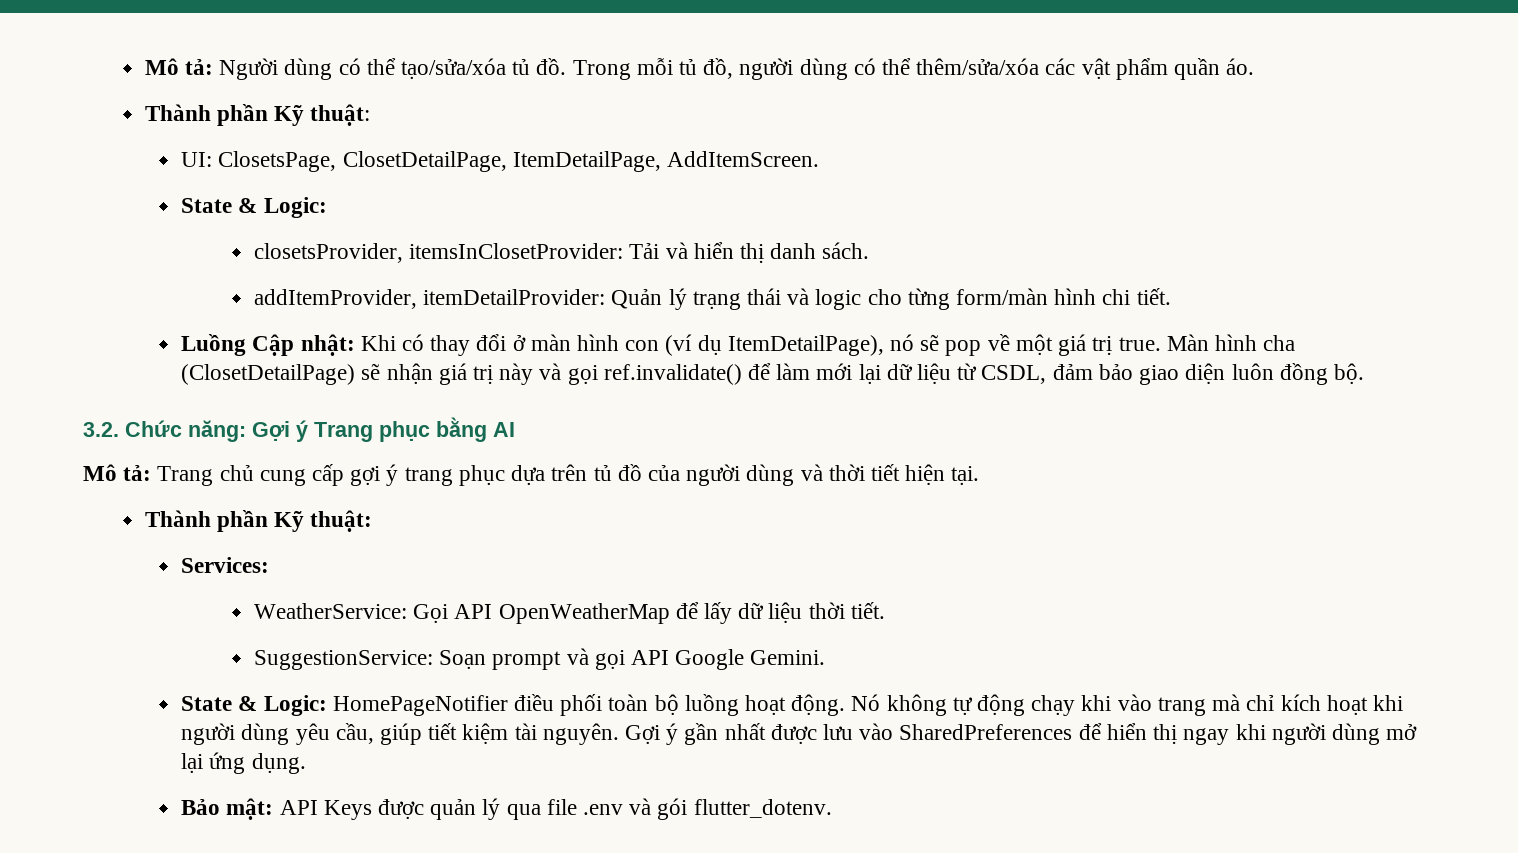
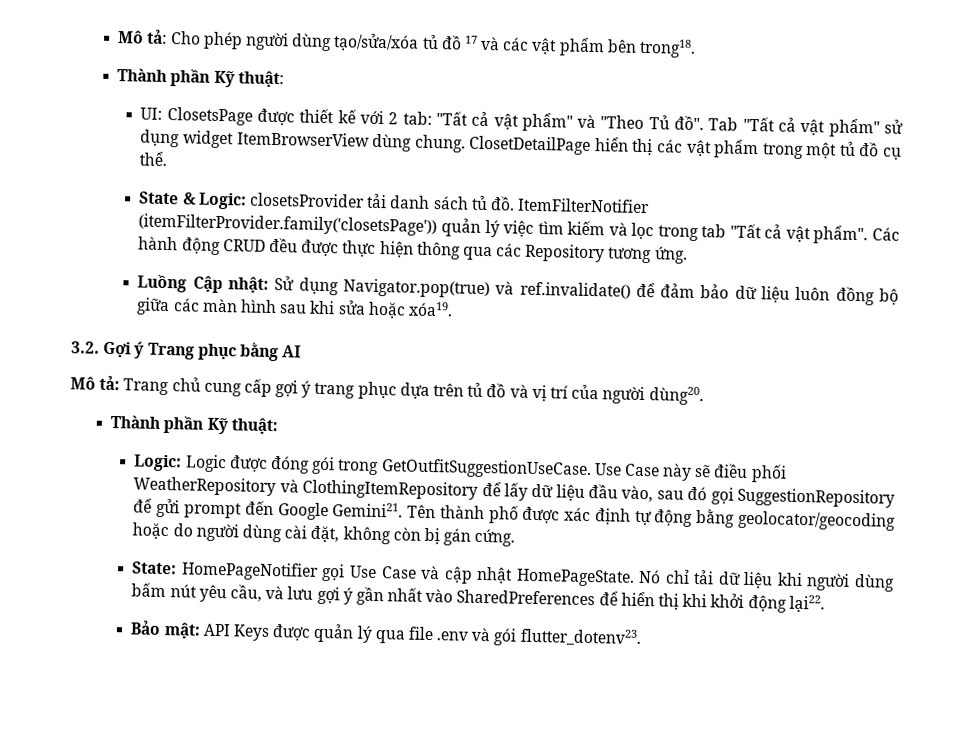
[144,58,1255,80] Mô tả: Người dùng có thể tạo/sửa/xóa tủ đồ. Trong mỗi tủ đồ, người dùng có thể thêm/sửa/xóa các vật phẩm quần áo. -> [118,29,697,58] Mô tả: Cho phép người dùng tạo/sửa/xóa tủ đồ 17 và các vật phẩm bên trong18.
[218,151,819,172] [181,197,327,218] [253,242,870,263] [253,288,1171,310] [181,334,1296,356] [181,363,1364,385] ClosetsPage, ClosetDetailPage, ItemDetailPage, AddItemScreen. // State & Logic: // closetsProvider, itemsInClosetProvider: Tải và hiển thị danh sách. // addItemProvider, itemDetailProvider: Quản lý trạng thái và logic cho từng form/màn hình chi tiết. // Luồng Cập nhật: Khi có thay đổi ở màn hình con (ví dụ ItemDetailPage), nó sẽ pop về một giá trị true. Màn hình cha (ClosetDetailPage) sẽ nhận giá trị này và gọi ref.invalidate() để làm mới lại dữ liệu từ CSDL, đảm bảo giao diện luôn đồng bộ. -> [166,106,904,138] [140,129,903,160] [139,151,168,167] [139,191,651,214] [138,213,901,245] [138,236,688,264] [137,274,900,306] [136,297,453,319] ClosetsPage được thiết kế với 2 tab: "Tất cả vật phẩm" và "Theo Tủ đồ". Tab "Tất cả vật phẩm" sử dụng widget ItemBrowserView dùng chung. ClosetDetailPage hiển thị các vật phẩm trong một tủ đồ cụ thể. // State & Logic: closetsProvider tải danh sách tủ đồ. ItemFilterNotifier (itemFilterProvider.family('closetsPage')) quản lý việc tìm kiếm và lọc trong tab "Tất cả vật phẩm". Các hành động CRUD đều được thực hiện thông qua các Repository tương ứng. // Luồng Cập nhật: Sử dụng Navigator.pop(true) và ref.invalidate() để đảm bảo dữ liệu luôn đồng bộ giữa các màn hình sau khi sửa hoặc xóa19.
[125,420,246,442] Chức năng: -> (100, 347) none
[647,464,980,486] [144,510,373,532] [181,557,270,573] [253,602,885,624] [253,648,826,670] [181,694,1403,716] [181,723,660,745] của người dùng và thời tiết hiện tại. // Thành phần Kỹ thuật: // Services: // WeatherService: Gọi API OpenWeatherMap để lấy dữ liệu thời tiết. // SuggestionService: Soạn prompt và gọi API Google Gemini. // State & Logic: HomePageNotifier điều phối toàn bộ luồng hoạt động. Nó không tự động chạy khi vào trang mà chỉ kích hoạt khi người dùng yêu cầu, giúp tiết kiệm tài nguyên. Gợi -> [509,384,704,406] [110,414,278,435] [133,454,787,483] [133,476,895,508] [133,498,896,531] [132,522,516,547] [132,561,895,592] [131,582,340,605] và vị trí của người dùng20. // Thành phần Kỹ thuật: // Logic: Logic được đóng gói trong GetOutfitSuggestionUseCase. Use Case này sẽ điều phối WeatherRepository và ClothingItemRepository để lấy dữ liệu đầu vào, sau đó gọi SuggestionRepository để gửi prompt đến Google Gemini21. Tên thành phố được xác định tự động bằng geolocator/geocoding hoặc do người dùng cài đặt, không còn bị gán cứng. // State: HomePageNotifier gọi Use Case và cập nhật HomePageState. Nó chỉ tải dữ liệu khi người dùng bấm nút yêu cầu, và lưu gợi
[770,724,854,744] được lưu -> (424, 594) none
[1183,723,1418,745] [181,752,306,774] ngay khi người dùng mở lại ứng dụng. -> [682,593,825,613] khi khởi động lại22.
[693,799,832,818] flutter_dotenv. -> [519,627,642,647] flutter_dotenv23.

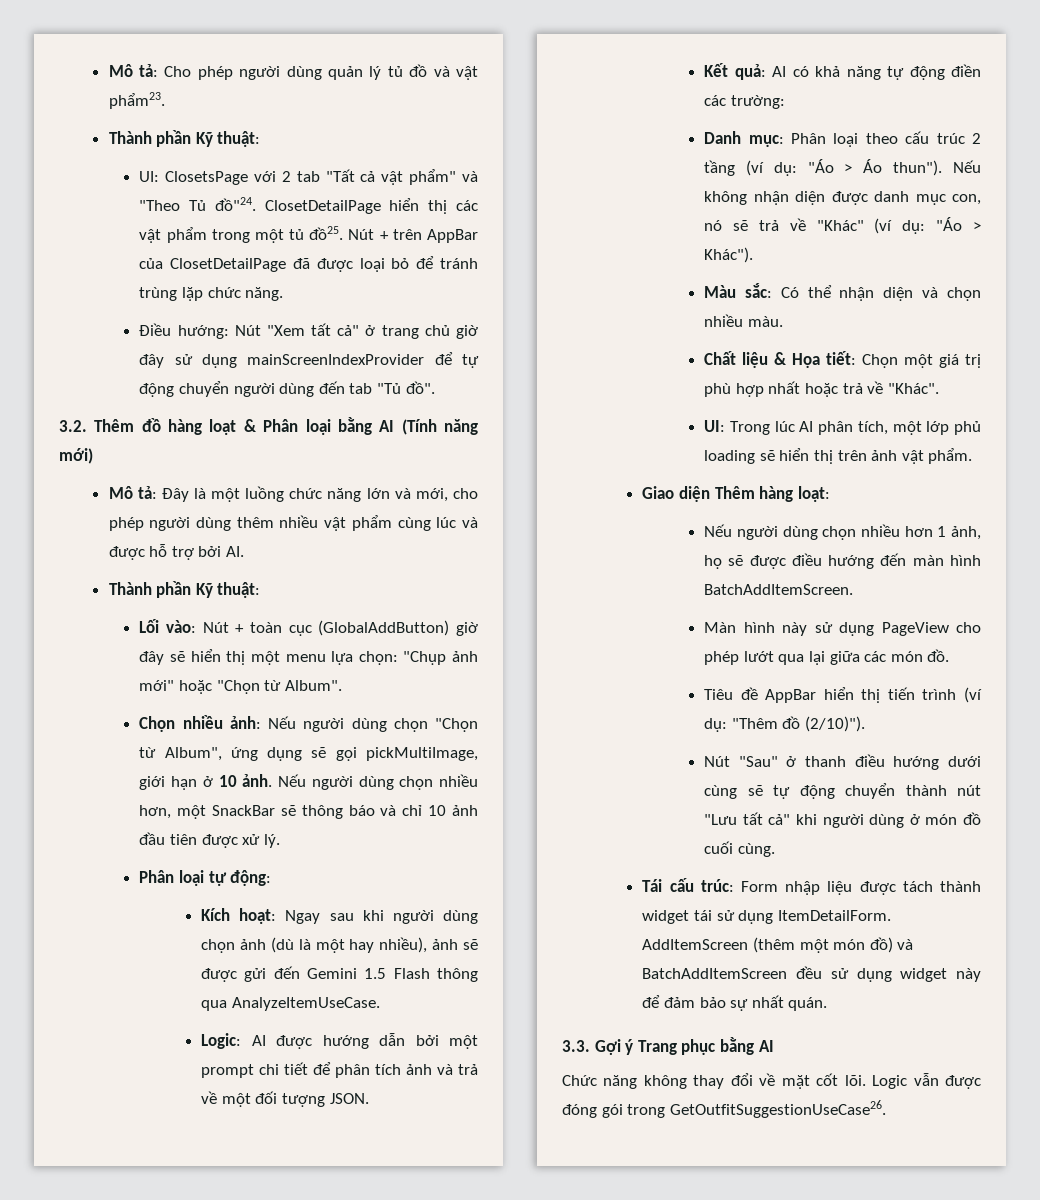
[333,33,697,58] tạo/sửa/xóa tủ đồ 17 và các vật phẩm bên trong18. -> [327,64,478,80] [108,92,165,109] quản lý tủ đồ và vật phẩm23.
[257,108,357,126] được thiết kế -> (249, 178) none
[402,111,432,125] tab: -> [296,171,320,182] tab
[674,115,904,138] [140,129,466,153] đồ". Tab "Tất cả vật phẩm" sử dụng widget ItemBrowserView dùng chung. -> [214,197,256,211] đồ"24.
[859,142,903,160] [139,151,168,167] [139,191,651,214] [138,213,901,245] [138,236,688,264] [137,274,900,306] [136,297,453,319] [71,341,100,354] đồ cụ thể. // State & Logic: closetsProvider tải danh sách tủ đồ. ItemFilterNotifier (itemFilterProvider.family('closetsPage')) quản lý việc tìm kiếm và lọc trong tab "Tất cả vật phẩm". Các hành động CRUD đều được thực hiện thông qua các Repository tương ứng. // Luồng Cập nhật: Sử dụng Navigator.pop(true) và ref.invalidate() để đảm bảo dữ liệu luôn đồng bộ giữa các màn hình sau khi sửa hoặc xóa19. // 3.2. -> [309,226,479,243] [139,256,479,272] [139,287,284,301] [139,323,479,339] [139,352,480,368] [139,381,435,397] [59,417,479,435] [59,448,93,464] [108,486,478,502] [108,515,479,531] [108,544,244,560] [108,581,261,598] [139,619,478,636] [139,649,479,665] [139,680,342,694] [139,715,478,732] [139,747,478,761] [139,774,478,790] [139,805,478,819] [139,832,280,848] [139,870,272,886] [201,908,478,924] [201,937,478,953] [201,966,478,982] [201,997,380,1011] [201,1033,478,1049] [201,1062,478,1078] [201,1091,369,1107] [704,63,981,80] [704,95,785,109] [704,131,981,147] [704,159,981,176] [704,191,981,205] [704,217,981,234] [704,247,754,263] [704,283,981,301] [704,314,783,327] [704,351,981,368] [704,381,939,397] [704,420,981,435] [704,448,973,464] [642,486,830,502] [704,524,981,540] [704,553,981,569] [704,584,854,595] [704,622,981,636] [704,649,950,665] [704,687,982,703] [704,716,865,732] [704,754,981,770] [704,783,981,799] [704,812,981,828] [704,841,775,857] [642,878,981,895] [642,910,891,924] [642,937,914,953] [642,966,981,982] [642,995,828,1011] [562,1040,590,1052] đồ25. Nút + trên AppBar của ClosetDetailPage đã được loại bỏ để tránh trùng lặp chức năng. // Điều hướng: Nút "Xem tất cả" ở trang chủ giờ đây sử dụng mainScreenIndexProvider để tự động chuyển người dùng đến tab "Tủ đồ". // 3.2. Thêm đồ hàng loạt & Phân loại bằng AI (Tính năng mới) // Mô tả: Đây là một luồng chức năng lớn và mới, cho phép người dùng thêm nhiều vật phẩm cùng lúc và được hỗ trợ bởi AI. // Thành phần Kỹ thuật: // Lối vào: Nút + toàn cục (GlobalAddButton) giờ đây sẽ hiển thị một menu lựa chọn: "Chụp ảnh mới" hoặc "Chọn từ Album". // Chọn nhiều ảnh: Nếu người dùng chọn "Chọn từ Album", ứng dụng sẽ gọi pickMultiImage, giới hạn ở 10 ảnh. Nếu người dùng chọn nhiều hơn, một SnackBar sẽ thông báo và chỉ 10 ảnh đầu tiên được xử lý. // Phân loại tự động: // Kích hoạt: Ngay sau khi người dùng chọn ảnh (dù là một hay nhiều), ảnh sẽ được gửi đến Gemini 1.5 Flash thông qua AnalyzeItemUseCase. // Logic: AI được hướng dẫn bởi một prompt chi tiết để phân tích ảnh và trả về một đối tượng JSON. // Kết quả: AI có khả năng tự động điền các trường: // Danh mục: Phân loại theo cấu trúc 2 tầng (ví dụ: "Áo > Áo thun"). Nếu không nhận diện được danh mục con, nó sẽ trả về "Khác" (ví dụ: "Áo > Khác"). // Màu sắc: Có thể nhận diện và chọn nhiều màu. // Chất liệu & Họa tiết: Chọn một giá trị phù hợp nhất hoặc trả về "Khác". // UI: Trong lúc AI phân tích, một lớp phủ loading sẽ hiển thị trên ảnh vật phẩm. // Giao diện Thêm hàng loạt: // Nếu người dùng chọn nhiều hơn 1 ảnh, họ sẽ được điều hướng đến màn hình BatchAddItemScreen. // Màn hình này sử dụng PageView cho phép lướt qua lại giữa các món đồ. // Tiêu đề AppBar hiển thị tiến trình (ví dụ: "Thêm đồ (2/10)"). // Nút "Sau" ở thanh điều hướng dưới cùng sẽ tự động chuyển thành nút "Lưu tất cả" khi người dùng ở món đồ cuối cùng. // Tái cấu trúc: Form nhập liệu được tách thành widget tái sử dụng ItemDetailForm. AddItemScreen (thêm một món đồ) và BatchAddItemScreen đều sử dụng widget này để đảm bảo sự nhất quán. // 3.3.
[70,375,704,406] [110,414,278,435] [133,454,787,483] [133,476,895,508] [133,498,896,531] [132,522,516,547] [132,561,895,592] [131,582,825,613] [130,620,642,647] Mô tả: Trang chủ cung cấp gợi ý trang phục dựa trên tủ đồ và vị trí của người dùng20. // Thành phần Kỹ thuật: // Logic: Logic được đóng gói trong GetOutfitSuggestionUseCase. Use Case này sẽ điều phối WeatherRepository và ClothingItemRepository để lấy dữ liệu đầu vào, sau đó gọi SuggestionRepository để gửi prompt đến Google Gemini21. Tên thành phố được xác định tự động bằng geolocator/geocoding hoặc do người dùng cài đặt, không còn bị gán cứng. // State: HomePageNotifier gọi Use Case và cập nhật HomePageState. Nó chỉ tải dữ liệu khi người dùng bấm nút yêu cầu, và lưu gợi ý gần nhất vào SharedPreferences để hiển thị khi khởi động lại22. // Bảo mật: API Keys được quản lý qua file .env và gói flutter_dotenv23. -> [562,1073,981,1089] [562,1100,886,1118] Chức năng không thay đổi về mặt cốt lõi. Logic vẫn được đóng gói trong GetOutfitSuggestionUseCase26.

